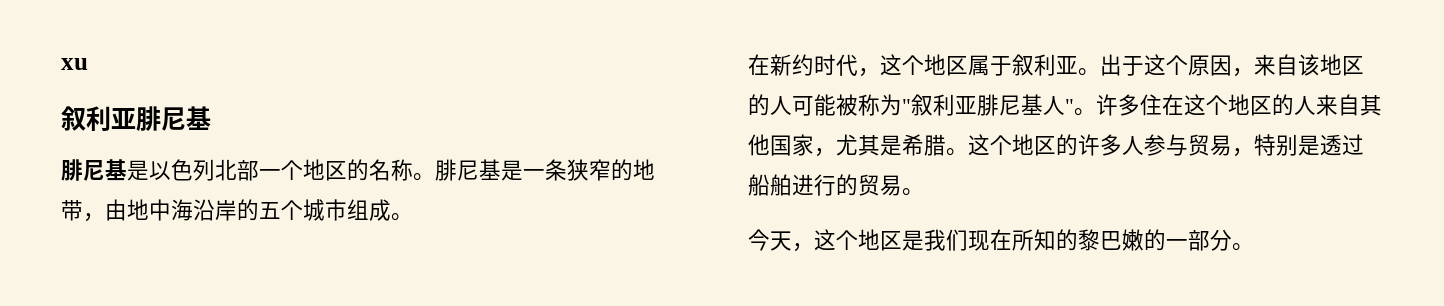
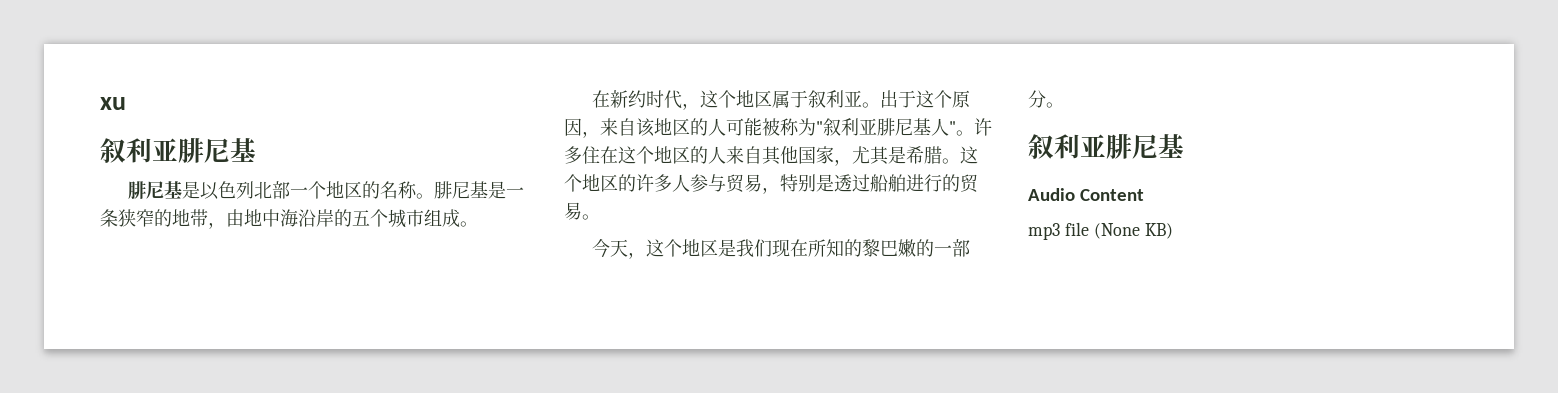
(1254, 247) none -> [1028,134,1184,159] [1028,188,1145,201] [1028,222,1173,240] // 叙利亚腓尼基 // Audio Content // mp3 file (None KB)

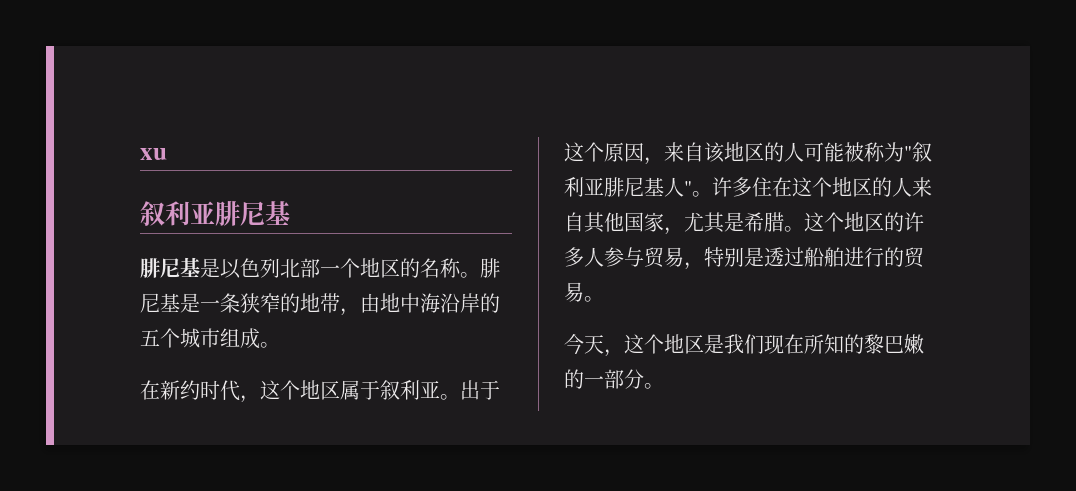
[1028,134,1184,159] [1028,188,1145,201] [1028,222,1173,240] // 叙利亚腓尼基 // Audio Content // mp3 file (None KB) -> (664, 386) none

